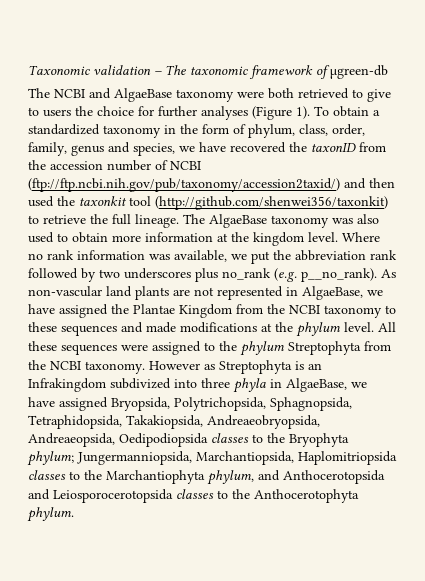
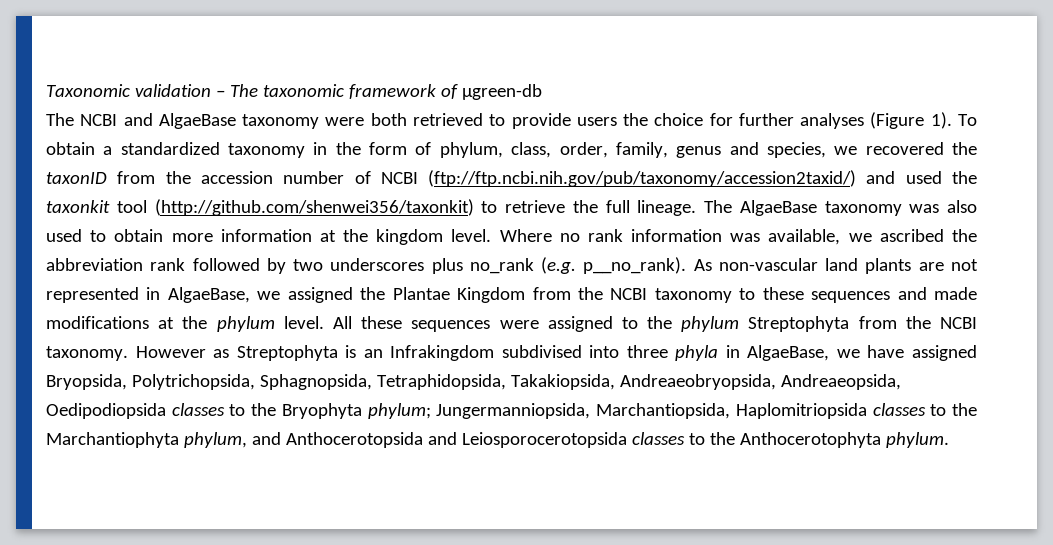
[367,89,391,102] [28,107,39,116] give to -> [511,113,571,129] provide
[199,142,226,152] have -> (858, 150) none
[369,178,395,188] then -> (896, 177) none
[251,251,270,264] put -> [879,229,944,242] ascribed
[28,304,55,314] have -> (281, 295) none
[110,378,171,389] subdivized -> [501,345,582,358] subdivised

